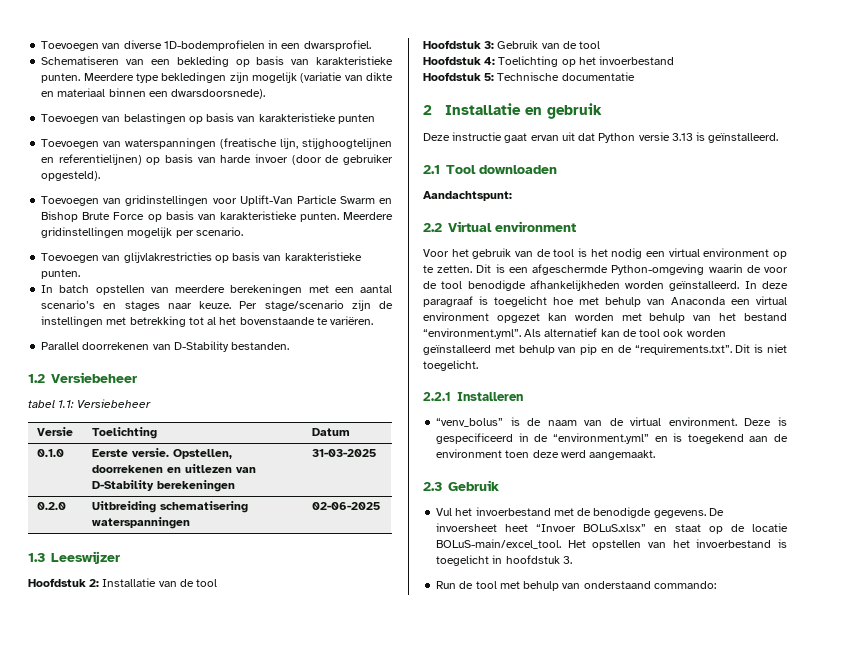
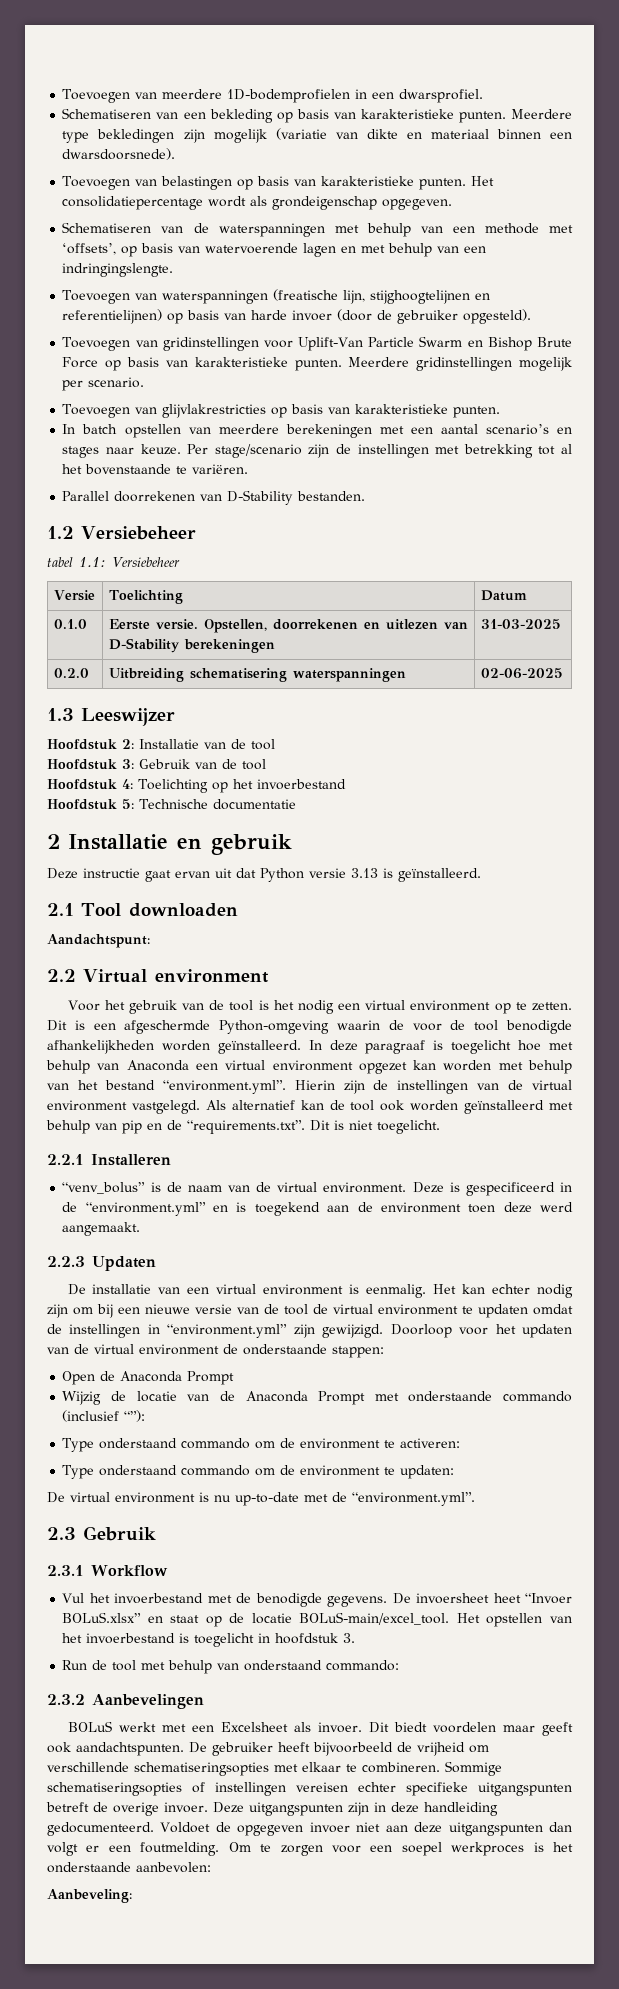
[41,40,162,51] Toevoegen van diverse -> [62,89,223,103] Toevoegen van meerdere
[337,114,375,124] punten -> [419,176,495,190] [62,196,453,210] [62,222,573,237] [62,243,487,257] [62,263,174,277] punten. Het consolidatiepercentage wordt als grondeigenschap opgegeven. // Schematiseren van de waterspanningen met behulp van een methode met ‘offsets’, op basis van watervoerende lagen en met behulp van een indringingslengte.
(521, 333) none -> [294,1080,572,1094] [47,1100,200,1114] Hierin zijn de instellingen van de virtual environment vastgelegd.
(656, 455) none -> [47,1256,156,1271] [67,1284,573,1298] [47,1304,573,1318] [47,1324,572,1338] [47,1344,384,1358] [62,1371,235,1385] [62,1391,572,1405] [62,1410,146,1422] [62,1438,461,1452] [62,1465,455,1479] [47,1492,475,1506] // 2.2.3 Updaten // De installatie van een virtual environment is eenmalig. Het kan echter nodig zijn om bij een nieuwe versie van de tool de virtual environment te updaten omdat de instellingen in “environment.yml” zijn gewijzigd. Doorloop voor het updaten van de virtual environment de onderstaande stappen: // Open de Anaconda Prompt // Wijzig de locatie van de Anaconda Prompt met onderstaande commando (inclusief “”): // Type onderstaand commando om de environment te activeren: // Type onderstaand commando om de environment te updaten: // De virtual environment is nu up-to-date met de “environment.yml”.
(499, 485) none -> [47,1565,168,1576] // 2.3.1 Workflow
(716, 585) none -> [47,1694,204,1709] [67,1721,573,1736] [47,1742,489,1756] [47,1761,502,1776] [47,1782,572,1796] [46,1802,498,1816] [47,1822,572,1836] [47,1842,574,1856] [47,1862,211,1873] [47,1889,132,1903] // 2.3.2 Aanbevelingen // BOLuS werkt met een Excelsheet als invoer. Dit biedt voordelen maar geeft ook aandachtspunten. De gebruiker heeft bijvoorbeeld de vrijheid om verschillende schematiseringsopties met elkaar te combineren. Sommige schematiseringsopties of instellingen vereisen echter specifieke uitgangspunten betreft de overige invoer. Deze uitgangspunten zijn in deze handleiding gedocumenteerd. Voldoet de opgegeven invoer niet aan deze uitgangspunten dan volgt er een foutmelding. Om te zorgen voor een soepel werkproces is het onderstaande aanbevolen: // Aanbeveling:

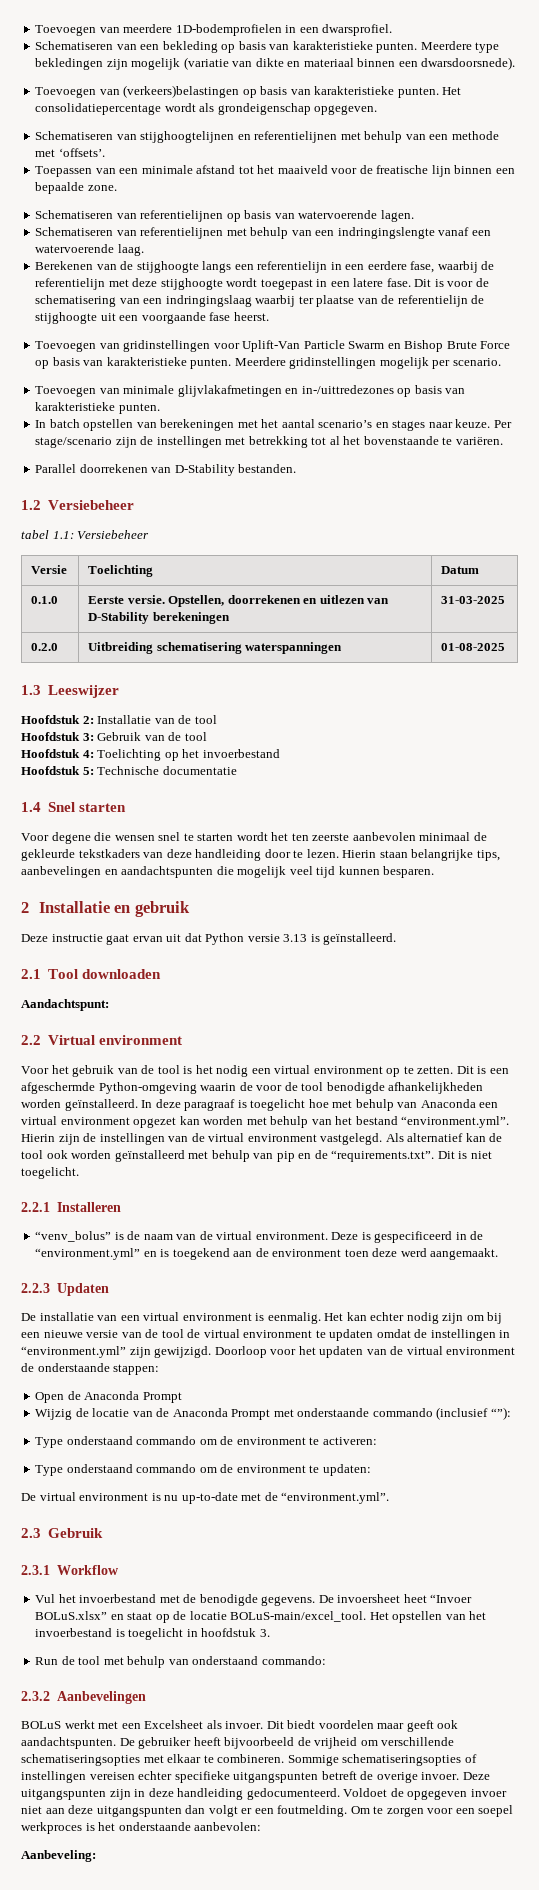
[161,176,233,190] belastingen -> [123,85,240,98] (verkeers)belastingen
[193,223,325,237] de waterspanningen -> [140,131,338,143] stijghoogtelijnen en referentielijnen
[62,243,487,257] [62,263,174,277] [62,289,491,304] [62,309,532,324] ‘offsets’, op basis van watervoerende lagen en met behulp van een indringingslengte. // Toevoegen van waterspanningen (freatische lijn, stijghoogtelijnen en referentielijnen) op basis van harde invoer (door de gebruiker opgesteld). -> [58,148,105,157] [35,165,515,177] [35,182,117,194] [35,210,414,222] [35,227,491,239] [35,244,144,256] [35,261,495,273] [35,278,489,290] [35,295,485,307] [35,312,269,324] ‘offsets’. // Toepassen van een minimale afstand tot het maaiveld voor de freatische lijn binnen een bepaalde zone. // Schematiseren van referentielijnen op basis van watervoerende lagen. // Schematiseren van referentielijnen met behulp van een indringingslengte vanaf een watervoerende laag. // Berekenen van de stijghoogte langs een referentielijn in een eerdere fase, waarbij de referentielijn met deze stijghoogte wordt toegepast in een latere fase. Dit is voor de schematisering van een indringingslaag waarbij ter plaatse van de referentielijn de stijghoogte uit een voorgaande fase heerst.
[162,404,267,418] glijvlakrestricties -> [123,385,394,397] minimale glijvlakafmetingen en in-/uittredezones
[218,424,279,434] meerdere -> (157, 425) none
[410,427,433,434] een -> [261,419,279,428] het
[480,668,563,679] 02-06-2025 -> [441,643,506,651] 01-08-2025
(296, 804) none -> [21,802,126,812] [21,832,487,844] [21,849,500,861] [21,866,435,878] // 1.4 Snel starten // Voor degene die wensen snel te starten wordt het ten zeerste aanbevolen minimaal de gekleurde tekstkaders van deze handleiding door te lezen. Hierin staan belangrijke tips, aanbevelingen en aandachtspunten die mogelijk veel tijd kunnen besparen.

